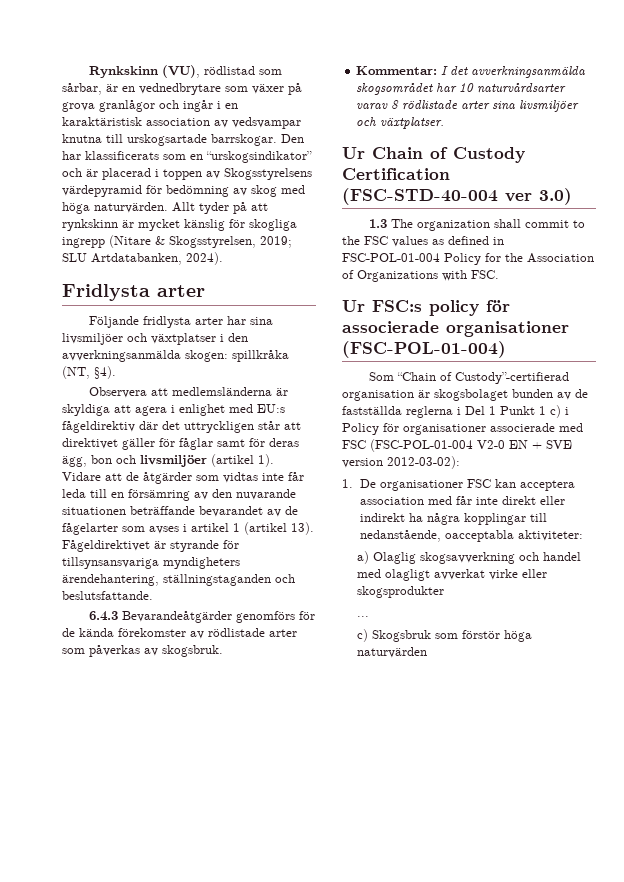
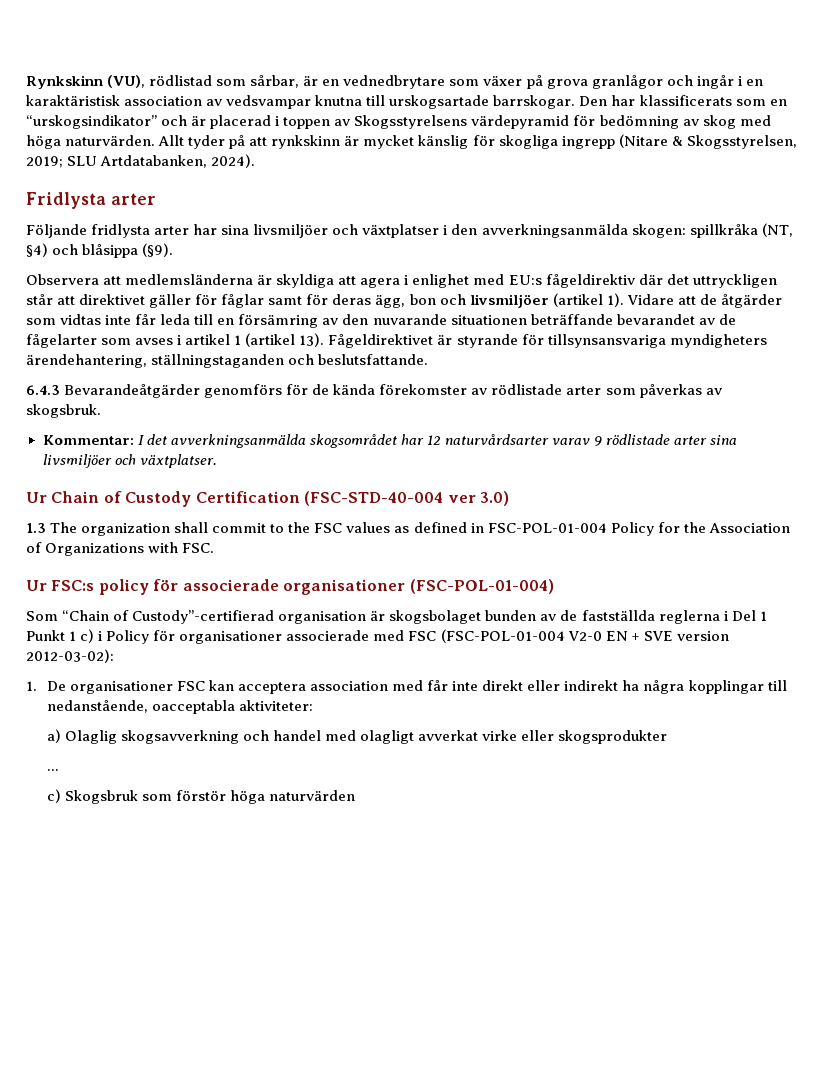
[94,366,116,379] §4). -> [26,243,174,258] §4) och blåsippa (§9).
[459,83,475,92] 10 -> [426,435,441,445] 12
[391,100,400,109] 8 -> [593,436,602,446] 9

